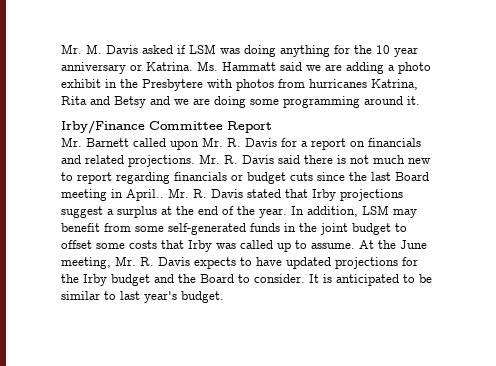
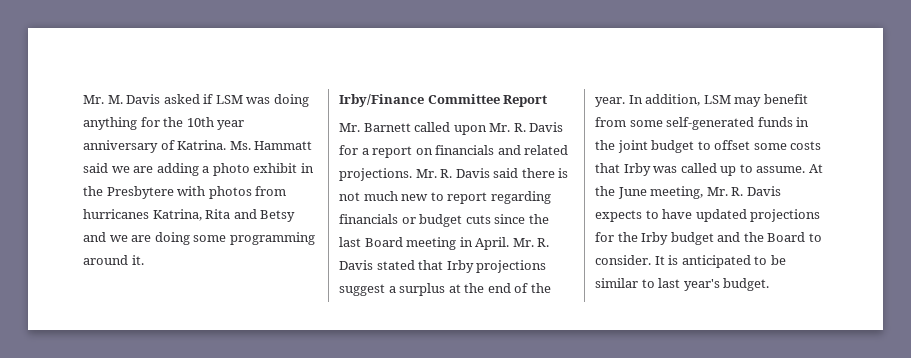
[376,45,390,54] 10 -> [186,117,214,127] 10th
[130,64,142,71] or -> [160,140,175,150] of
[126,189,164,201] April.. -> [475,237,510,250] April.

